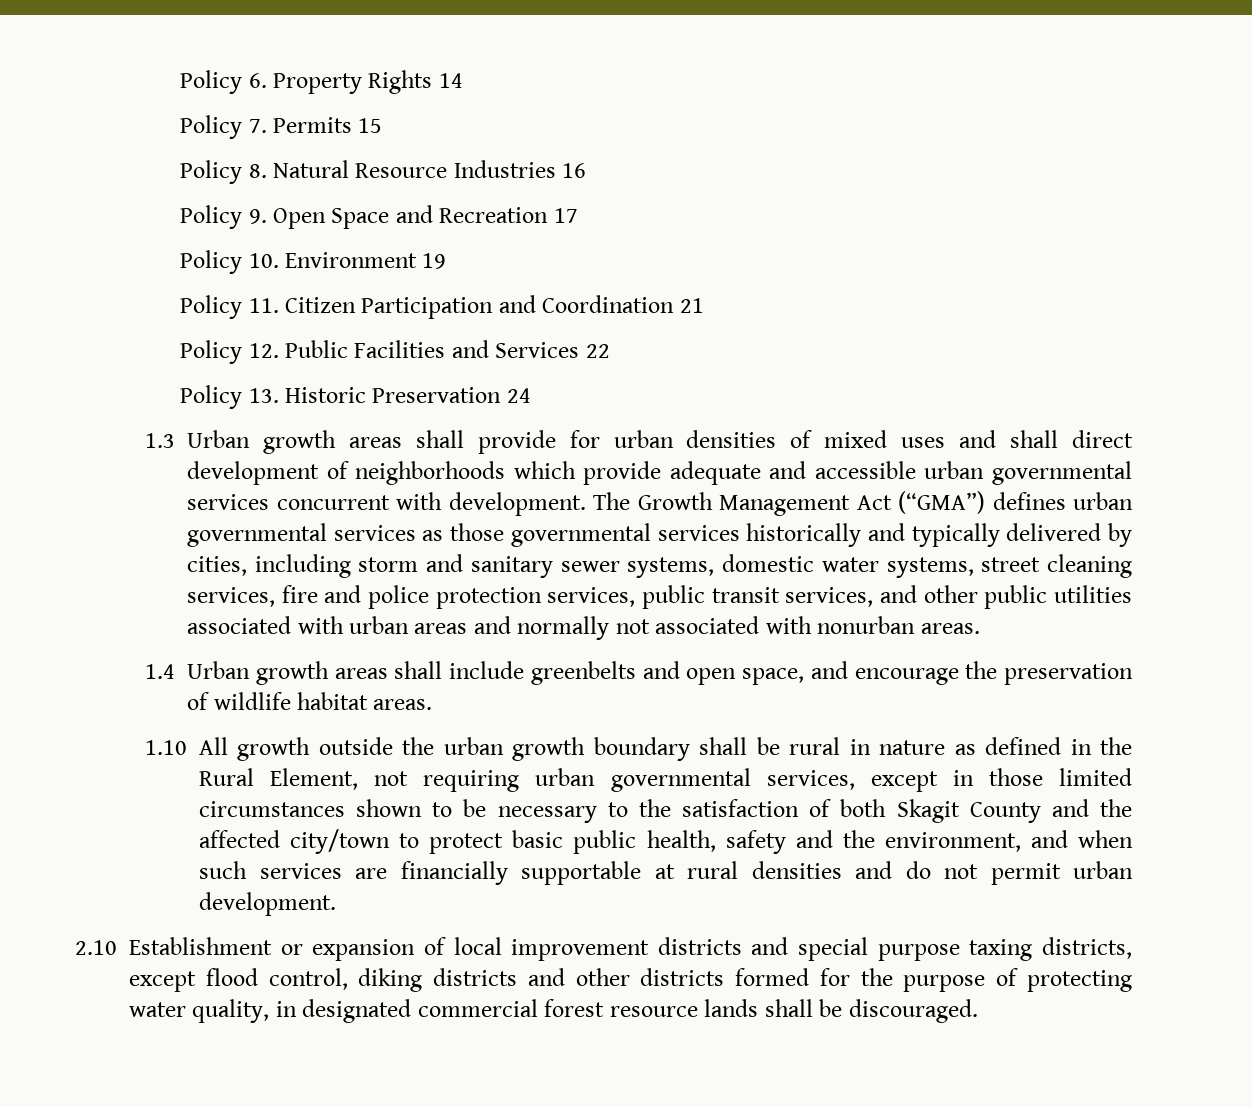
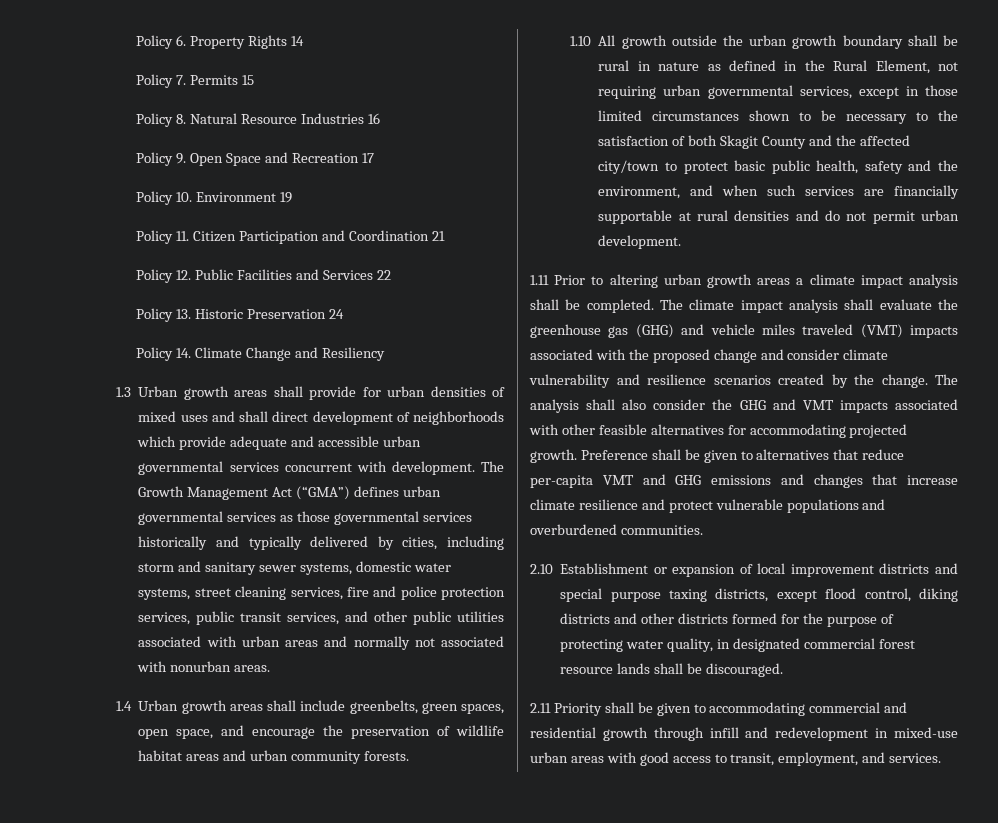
(531, 395) none -> [136,347,385,361] // Policy 14. Climate Change and Resiliency
[530,661,680,685] greenbelts and -> [349,700,504,714] greenbelts, green spaces,
[373,699,433,710] areas. -> [186,750,409,764] areas and urban community forests.
(337, 904) none -> [530,274,958,288] [530,299,958,313] [530,324,958,338] [530,349,889,363] [529,374,958,388] [530,399,958,413] [529,424,908,438] [530,449,905,463] [530,474,958,488] [530,499,886,513] [530,524,703,535] // 1.11 Prior to altering urban growth areas a climate impact analysis shall be completed. The climate impact analysis shall evaluate the greenhouse gas (GHG) and vehicle miles traveled (VMT) impacts associated with the proposed change and consider climate vulnerability and resilience scenarios created by the change. The analysis shall also consider the GHG and VMT impacts associated with other feasible alternatives for accommodating projected growth. Preference shall be given to alternatives that reduce per-capita VMT and GHG emissions and changes that increase climate resilience and protect vulnerable populations and overburdened communities.
(978, 1011) none -> [530,702,908,716] [530,727,958,741] [530,752,942,766] // 2.11 Priority shall be given to accommodating commercial and residential growth through infill and redevelopment in mixed-use urban areas with good access to transit, employment, and services.

